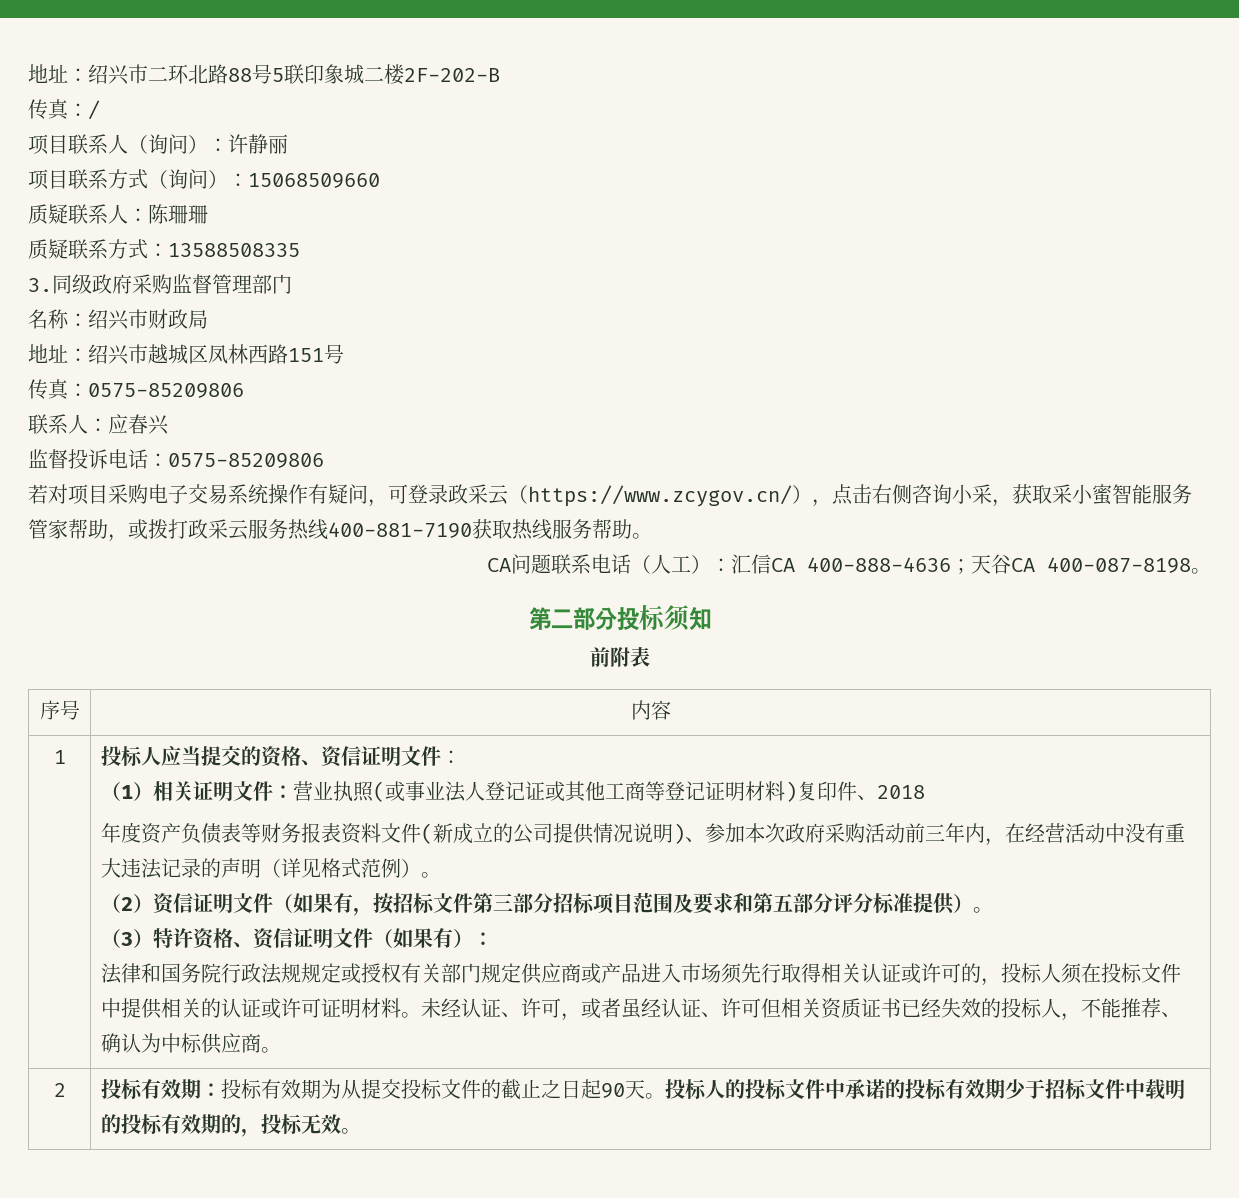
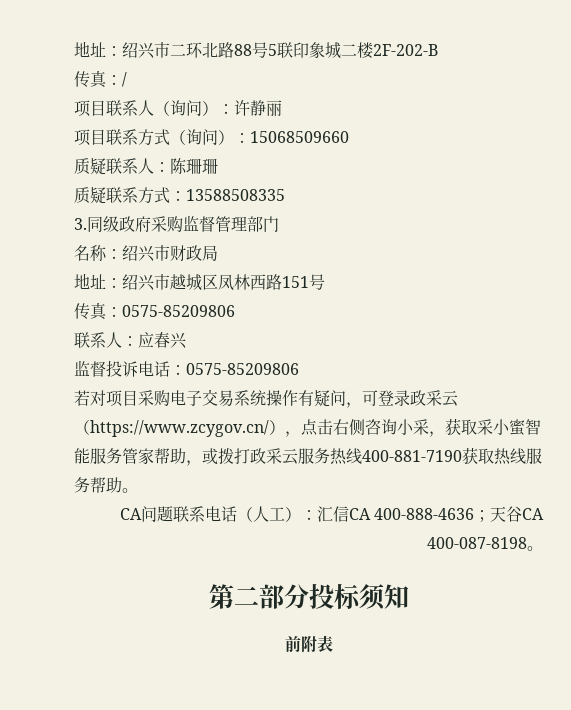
[39,700,80,720] [630,700,671,720] [53,750,66,764] [100,746,461,768] [100,781,925,802] [100,822,1185,846] [100,858,441,879] [100,892,993,916] [100,928,493,950] [100,963,1181,986] [100,998,1181,1021] [100,1033,281,1054] [53,1083,66,1097] [100,1079,1185,1100] [100,1114,361,1137] // 序号 | 内容 // 1 | 投标人应当提交的资格、资信证明文件： // （1）相关证明文件：营业执照(或事业法人登记证或其他工商等登记证明材料)复印件、2018 // 年度资产负债表等财务报表资料文件(新成立的公司提供情况说明)、参加本次政府采购活动前三年内，在经营活动中没有重大违法记录的声明（详见格式范例）。 // （2）资信证明文件（如果有，按招标文件第三部分招标项目范围及要求和第五部分评分标准提供）。 // （3）特许资格、资信证明文件（如果有）： // 法律和国务院行政法规规定或授权有关部门规定供应商或产品进入市场须先行取得相关认证或许可的，投标人须在投标文件中提供相关的认证或许可证明材料。未经认证、许可，或者虽经认证、许可但相关资质证书已经失效的投标人，不能推荐、确认为中标供应商。 // 2 | 投标有效期：投标有效期为从提交投标文件的截止之日起90天。投标人的投标文件中承诺的投标有效期少于招标文件中载明的投标有效期的，投标无效。 -> (333, 643) none

